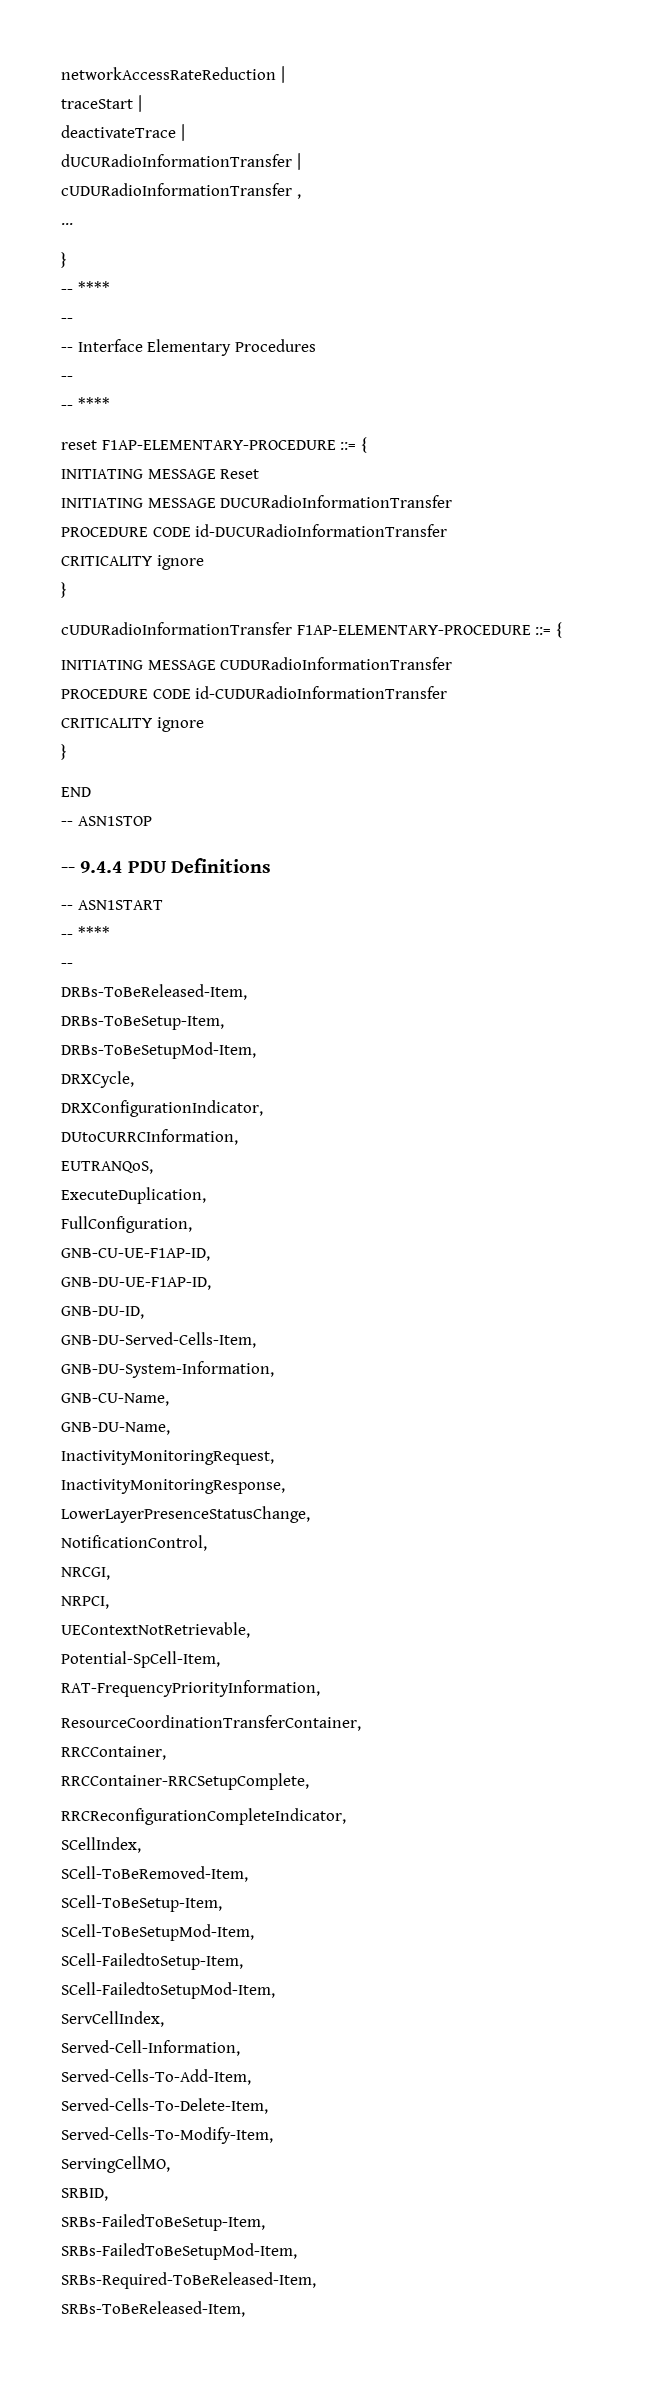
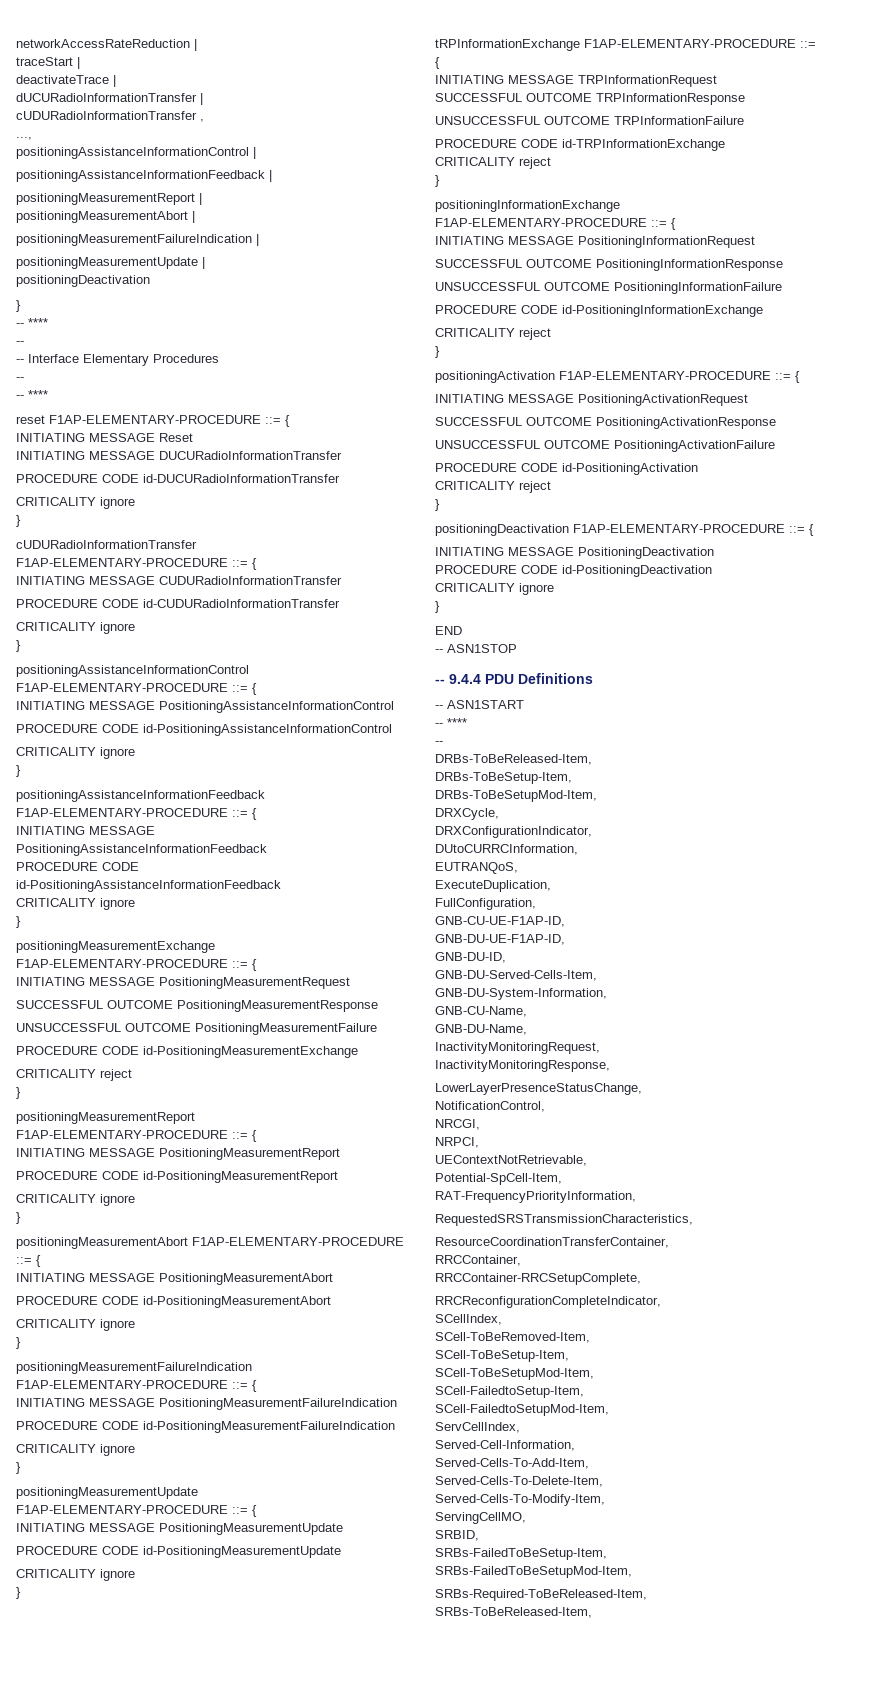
[61,223,73,225] ... -> [16,137,32,140] [16,147,256,159] [16,170,272,182] [16,193,202,205] [16,211,195,223] [16,234,259,246] [16,257,205,269] [16,275,150,287] ..., // positioningAssistanceInformationControl | // positioningAssistanceInformationFeedback | // positioningMeasurementReport | // positioningMeasurementAbort | // positioningMeasurementFailureIndication | // positioningMeasurementUpdate | // positioningDeactivation
(67, 752) none -> [16,665,249,677] [16,683,257,695] [16,701,394,713] [16,724,392,736] [16,747,135,759] [16,765,21,777] [16,790,265,802] [16,808,257,820] [16,826,155,835] [16,844,267,856] [16,862,139,871] [16,880,281,892] [16,898,135,910] [16,916,21,928] [16,941,215,953] [16,959,257,971] [16,977,350,989] [16,1000,378,1012] [16,1023,377,1035] [16,1046,358,1058] [16,1069,132,1081] [16,1087,21,1099] [16,1112,195,1124] [16,1130,257,1142] [16,1148,340,1160] [16,1171,338,1183] [16,1194,135,1206] [16,1212,21,1224] [16,1237,404,1249] [16,1255,41,1267] [16,1273,333,1285] [16,1296,331,1308] [16,1319,135,1331] [16,1337,21,1349] [16,1362,252,1374] [16,1380,257,1392] [16,1398,397,1410] [16,1421,395,1433] [16,1444,135,1456] [16,1462,21,1474] [16,1487,198,1499] [16,1505,257,1517] [16,1523,343,1535] [16,1546,341,1558] [16,1569,135,1581] [16,1587,21,1599] [435,39,816,51] [435,57,440,69] [435,75,717,87] [435,93,745,105] [435,116,744,125] [435,139,725,151] [435,157,551,169] [435,175,440,187] [435,200,620,212] [435,218,676,230] [435,236,755,248] [435,259,783,271] [435,282,782,294] [435,305,763,317] [435,328,551,340] [435,346,440,358] [435,371,800,383] [435,394,748,406] [435,417,776,429] [435,440,775,452] [435,463,698,475] [435,481,551,493] [435,499,440,511] [435,524,814,536] [435,547,714,559] [435,565,712,577] [435,583,554,595] [435,601,440,613] // positioningAssistanceInformationControl F1AP-ELEMENTARY-PROCEDURE ::= { // INITIATING MESSAGE PositioningAssistanceInformationControl // PROCEDURE CODE id-PositioningAssistanceInformationControl // CRITICALITY ignore // } // positioningAssistanceInformationFeedback F1AP-ELEMENTARY-PROCEDURE ::= { // INITIATING MESSAGE PositioningAssistanceInformationFeedback // PROCEDURE CODE id-PositioningAssistanceInformationFeedback // CRITICALITY ignore // } // positioningMeasurementExchange F1AP-ELEMENTARY-PROCEDURE ::= { // INITIATING MESSAGE PositioningMeasurementRequest // SUCCESSFUL OUTCOME PositioningMeasurementResponse // UNSUCCESSFUL OUTCOME PositioningMeasurementFailure // PROCEDURE CODE id-PositioningMeasurementExchange // CRITICALITY reject // } // positioningMeasurementReport F1AP-ELEMENTARY-PROCEDURE ::= { // INITIATING MESSAGE PositioningMeasurementReport // PROCEDURE CODE id-PositioningMeasurementReport // CRITICALITY ignore // } // positioningMeasurementAbort F1AP-ELEMENTARY-PROCEDURE ::= { // INITIATING MESSAGE PositioningMeasurementAbort // PROCEDURE CODE id-PositioningMeasurementAbort // CRITICALITY ignore // } // positioningMeasurementFailureIndication F1AP-ELEMENTARY-PROCEDURE ::= { // INITIATING MESSAGE PositioningMeasurementFailureIndication // PROCEDURE CODE id-PositioningMeasurementFailureIndication // CRITICALITY ignore // } // positioningMeasurementUpdate F1AP-ELEMENTARY-PROCEDURE ::= { // INITIATING MESSAGE PositioningMeasurementUpdate // PROCEDURE CODE id-PositioningMeasurementUpdate // CRITICALITY ignore // } // tRPInformationExchange F1AP-ELEMENTARY-PROCEDURE ::= { // INITIATING MESSAGE TRPInformationRequest // SUCCESSFUL OUTCOME TRPInformationResponse // UNSUCCESSFUL OUTCOME TRPInformationFailure // PROCEDURE CODE id-TRPInformationExchange // CRITICALITY reject // } // positioningInformationExchange F1AP-ELEMENTARY-PROCEDURE ::= { // INITIATING MESSAGE PositioningInformationRequest // SUCCESSFUL OUTCOME PositioningInformationResponse // UNSUCCESSFUL OUTCOME PositioningInformationFailure // PROCEDURE CODE id-PositioningInformationExchange // CRITICALITY reject // } // positioningActivation F1AP-ELEMENTARY-PROCEDURE ::= { // INITIATING MESSAGE PositioningActivationRequest // SUCCESSFUL OUTCOME PositioningActivationResponse // UNSUCCESSFUL OUTCOME PositioningActivationFailure // PROCEDURE CODE id-PositioningActivation // CRITICALITY reject // } // positioningDeactivation F1AP-ELEMENTARY-PROCEDURE ::= { // INITIATING MESSAGE PositioningDeactivation // PROCEDURE CODE id-PositioningDeactivation // CRITICALITY ignore // }
(320, 1688) none -> [435,1214,693,1226] // RequestedSRSTransmissionCharacteristics,

